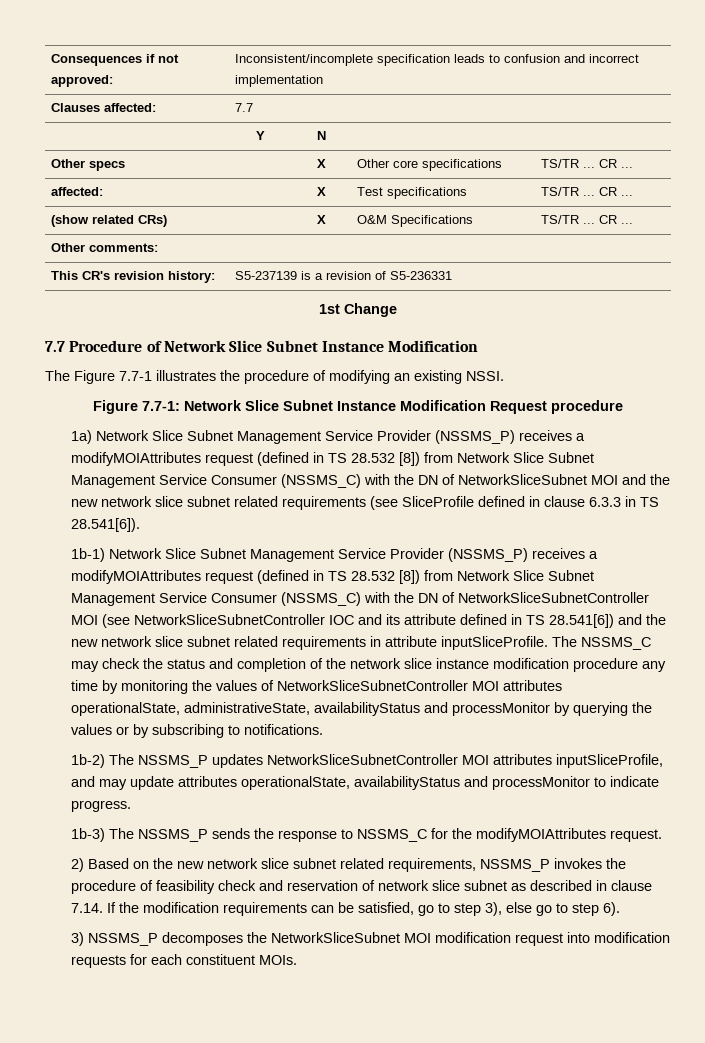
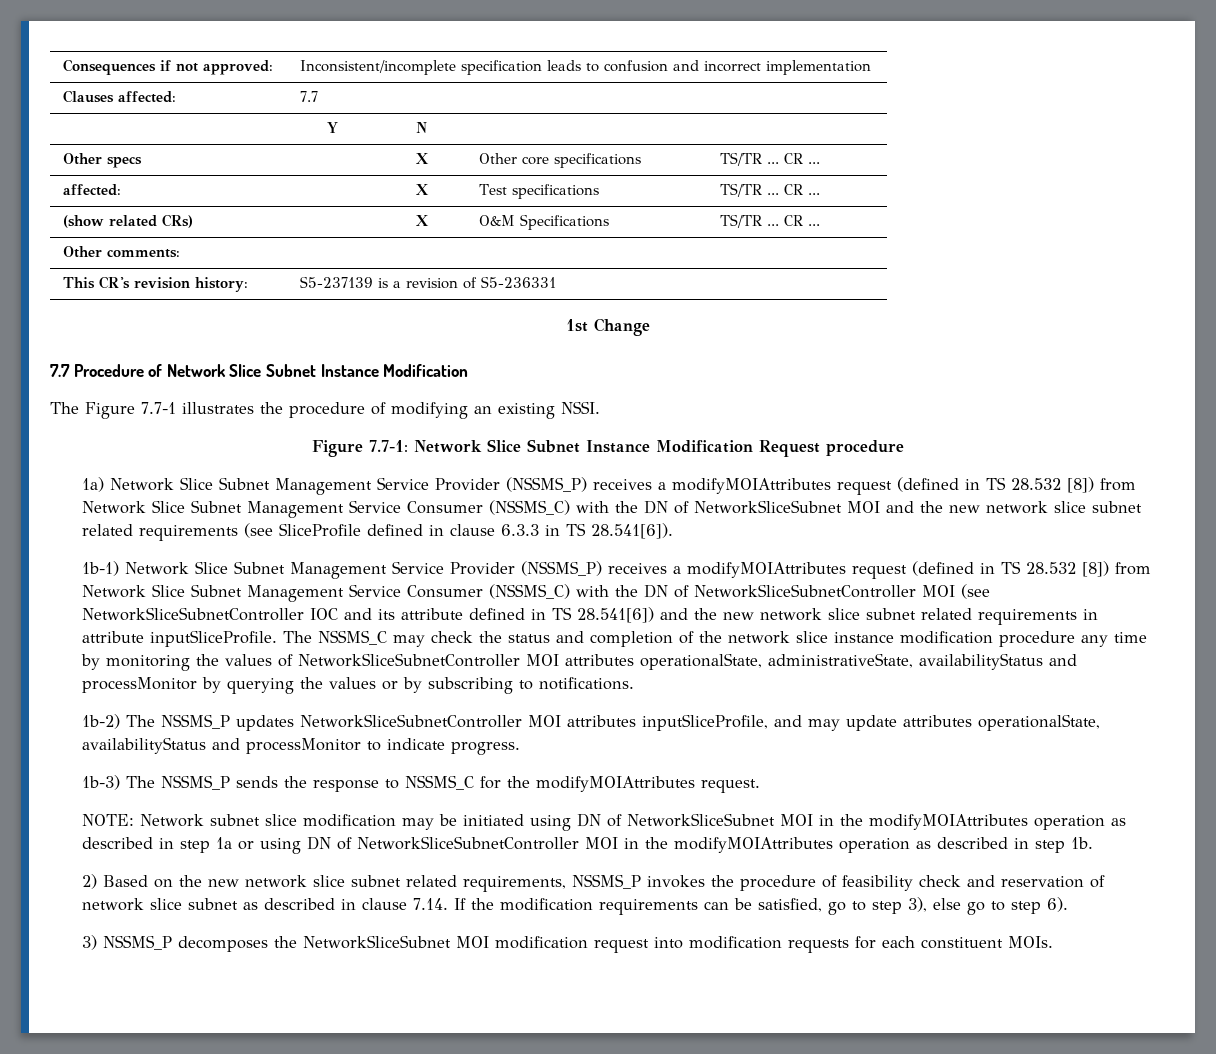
(663, 835) none -> [82,813,1127,831] [82,836,1094,854] // NOTE: Network subnet slice modification may be initiated using DN of NetworkSliceSubnet MOI in the modifyMOIAttributes operation as described in step 1a or using DN of NetworkSliceSubnetController MOI in the modifyMOIAttributes operation as described in step 1b.

